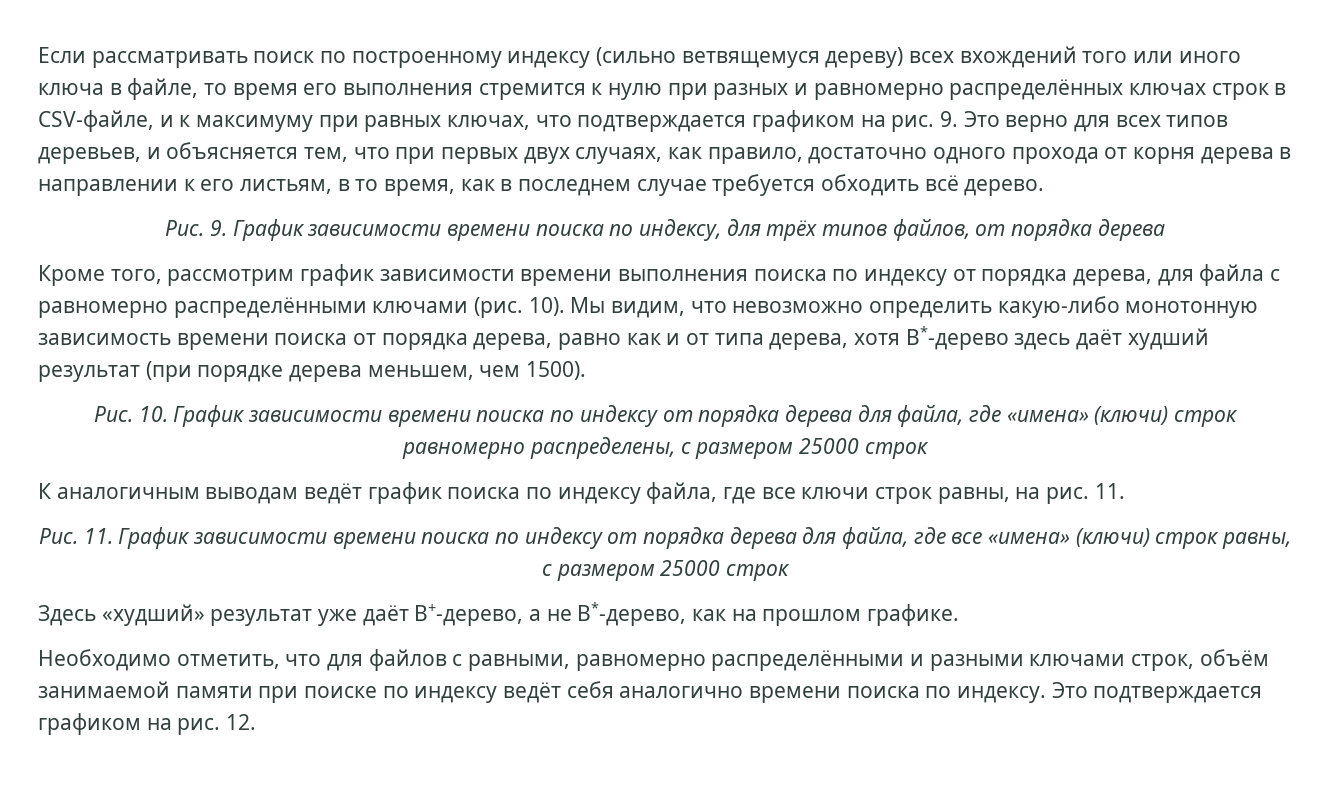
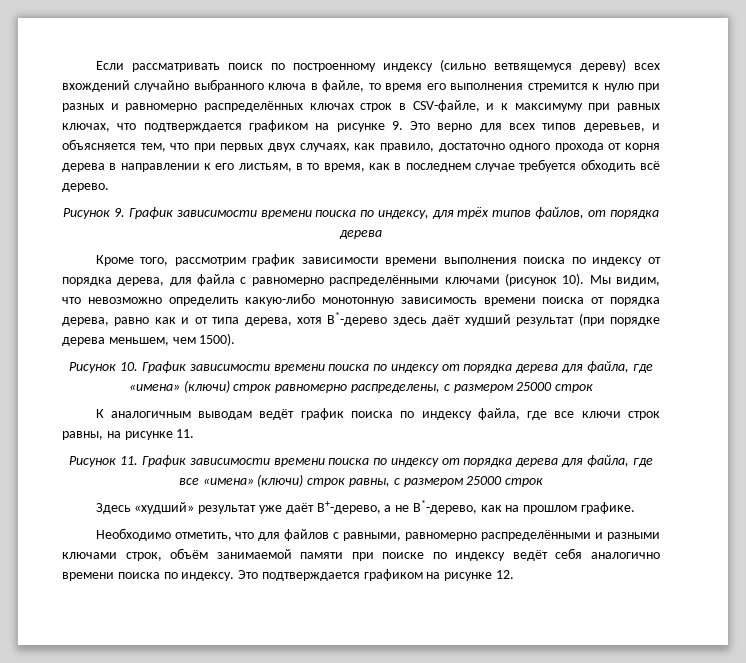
[1082,51,1241,63] того или иного -> [134,79,264,92] случайно выбранного
[891,115,935,132] рис. -> [336,123,385,132] рисунке
[165,220,205,236] Рис. -> [63,208,111,219] Рисунок
[474,297,524,318] (рис. -> [504,273,557,286] (рисунок
[94,406,134,422] Рис. -> [69,362,117,373] Рисунок
[1046,487,1090,504] рис. -> [124,431,173,440] рисунке
[38,528,78,544] Рис. -> [69,456,117,467] Рисунок
[177,718,221,735] рис. -> [444,572,493,581] рисунке

